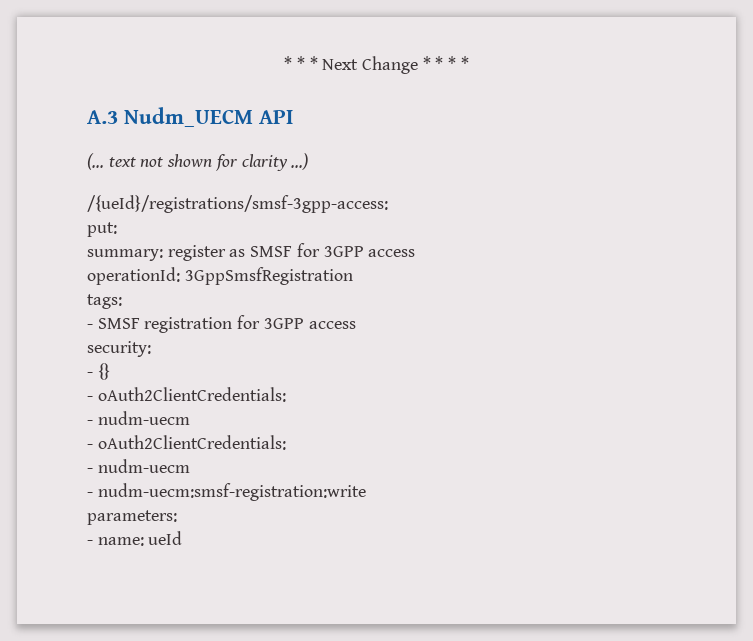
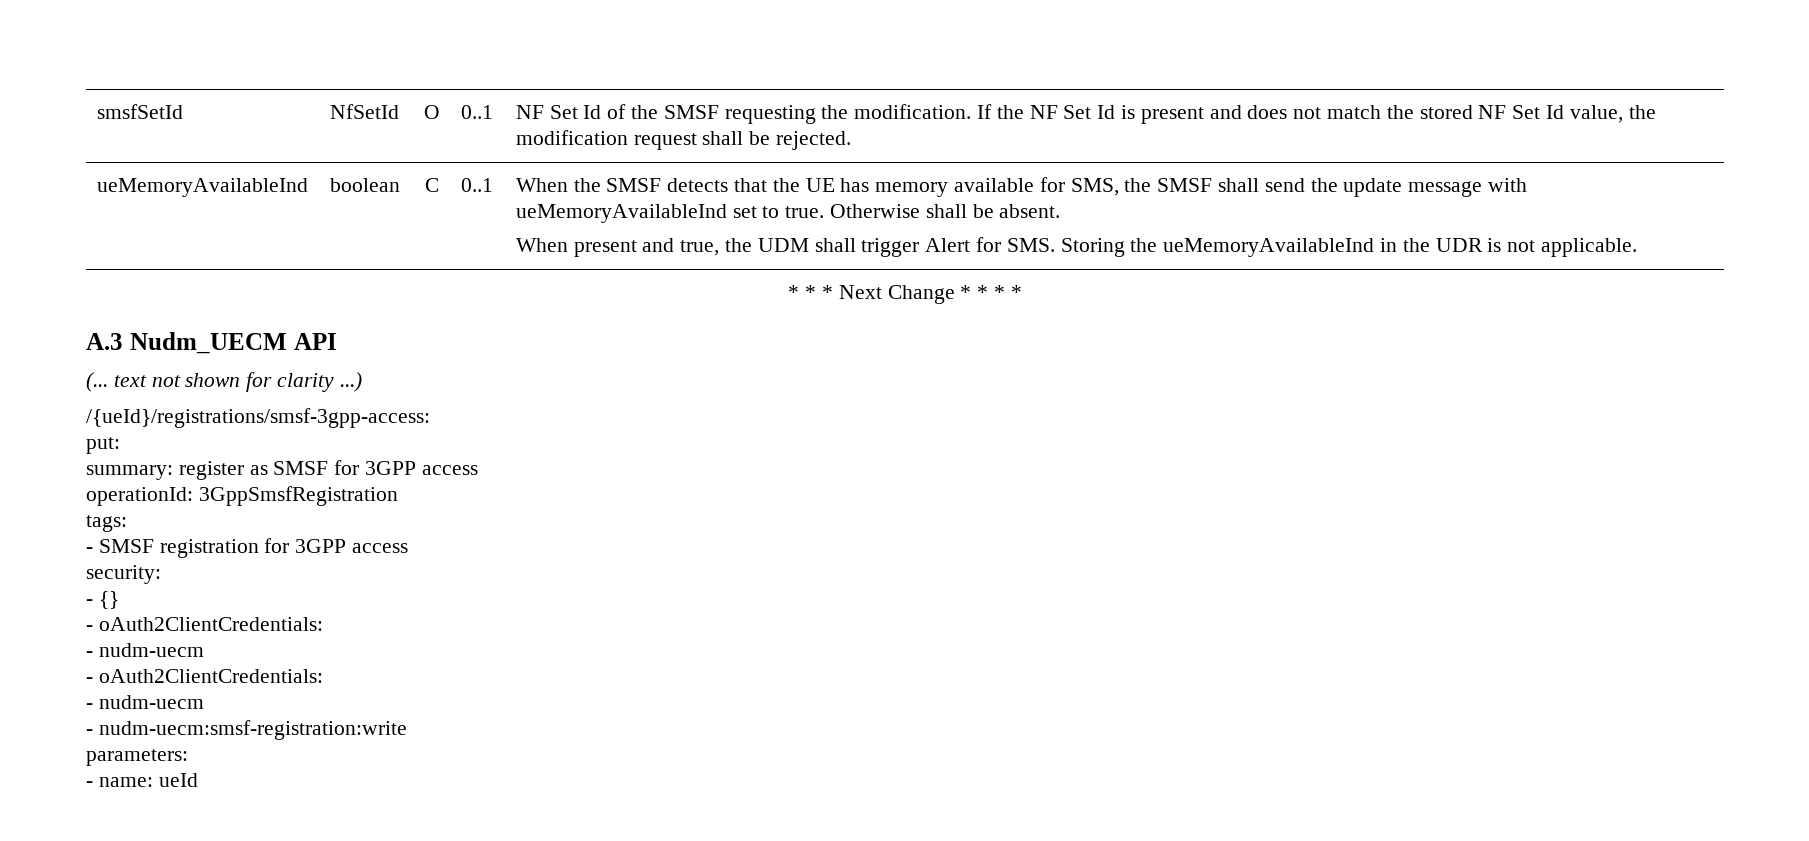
(284, 63) none -> [96,104,183,119] [329,104,399,119] [423,105,440,119] [460,105,493,119] [515,104,1656,124] [515,130,851,150] [96,178,308,197] [329,178,400,192] [424,178,439,192] [460,178,493,192] [515,177,1528,197] [515,204,1061,223] [515,237,1638,257] smsfSetId | NfSetId | O | 0..1 | NF Set Id of the SMSF requesting the modification. If the NF Set Id is present and does not match the stored NF Set Id value, the modification request shall be rejected. // ueMemoryAvailableInd | boolean | C | 0..1 | When the SMSF detects that the UE has memory available for SMS, the SMSF shall send the update message with ueMemoryAvailableInd set to true. Otherwise shall be absent. // When present and true, the UDM shall trigger Alert for SMS. Storing the ueMemoryAvailableInd in the UDR is not applicable. //

